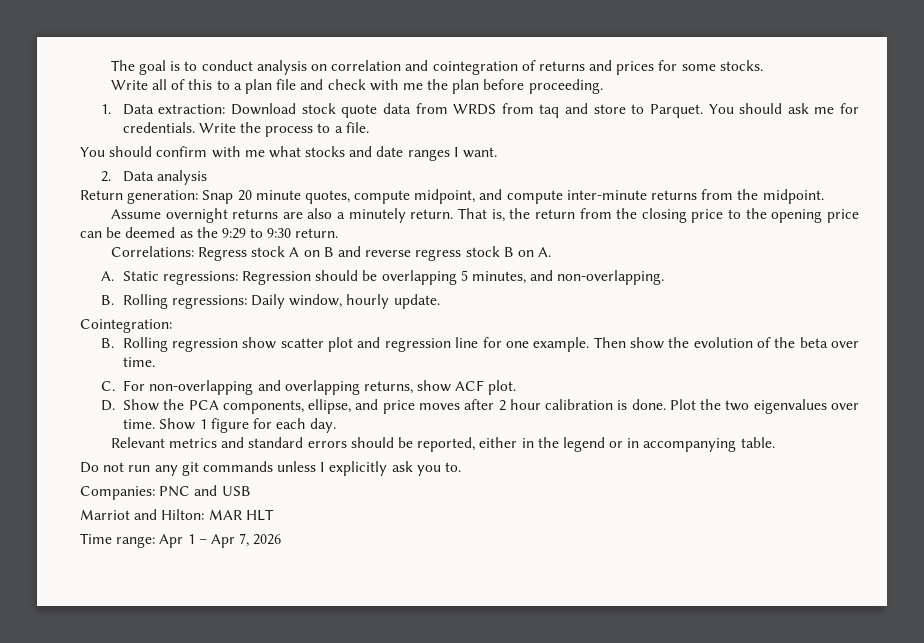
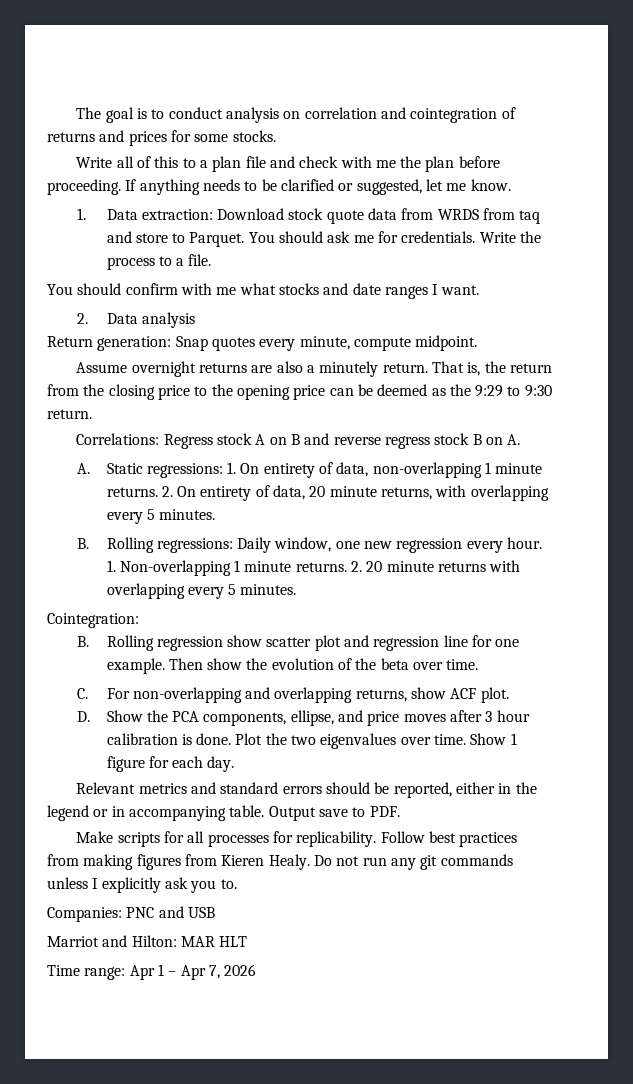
(603, 86) none -> [125,179,511,195] If anything needs to be clarified or suggested, let me know.
[237,189,759,204] 20 minute quotes, compute midpoint, and compute inter-minute returns from the -> [211,336,411,351] quotes every minute, compute
[242,270,665,285] Regression should be overlapping 5 minutes, and non-overlapping. -> [227,462,543,478] [106,485,549,501] [106,509,216,524] 1. On entirety of data, non-overlapping 1 minute returns. 2. On entirety of data, 20 minute returns, with overlapping every 5 minutes.
[346,294,440,309] hourly update. -> [335,537,543,553] [106,560,521,576] [106,583,297,599] one new regression every hour. 1. Non-overlapping 1 minute returns. 2. 20 minute returns with overlapping every 5 minutes.
[498,400,506,411] 2 -> [485,711,493,722] 3
(775, 442) // -> [268,806,400,821] [76,831,518,847] [47,854,310,870] Output save to PDF. // Make scripts for all processes for replicability. Follow best practices from making figures from Kieren Healy.

